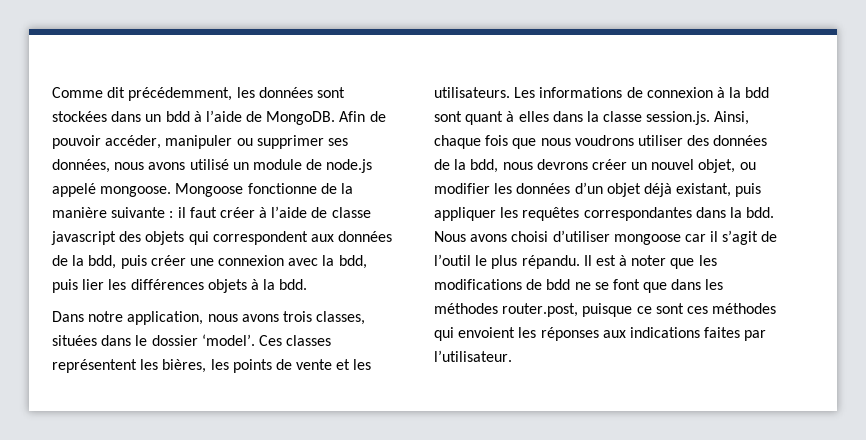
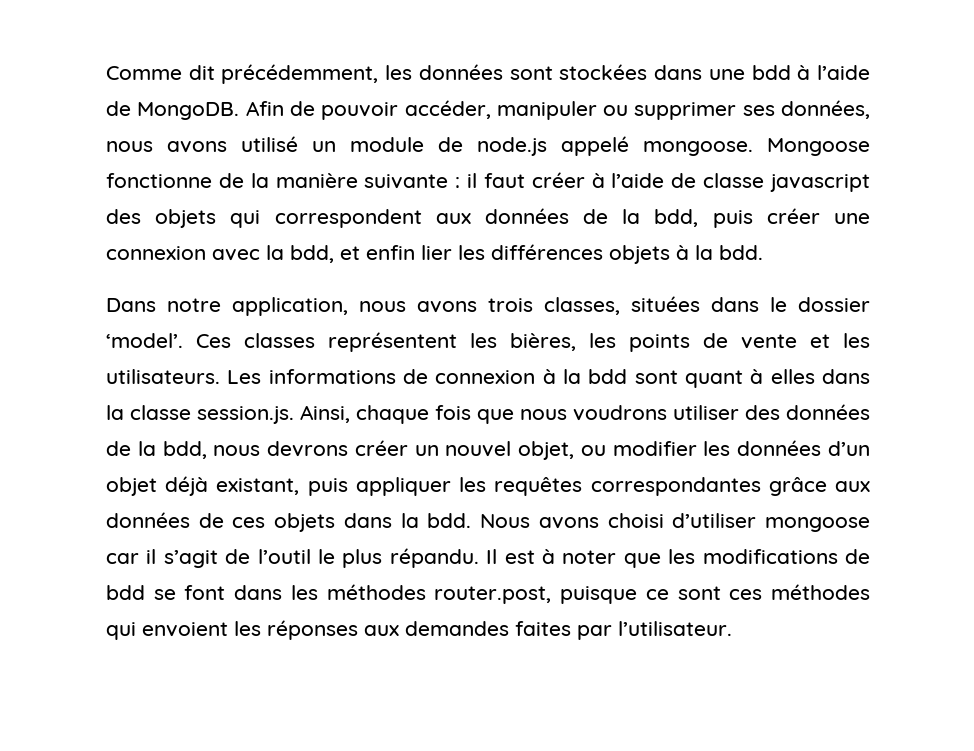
[145,114,162,122] un -> [708,69,745,80] une
[52,279,78,293] puis -> [340,245,415,260] et enfin
(692, 214) none -> [768,477,870,496] [106,512,336,532] grâce aux données de ces objets
[574,282,591,290] ne -> (145, 592) none
[643,282,668,293] que -> (226, 592) none
[629,327,700,338] indications -> [405,621,509,636] demandes

